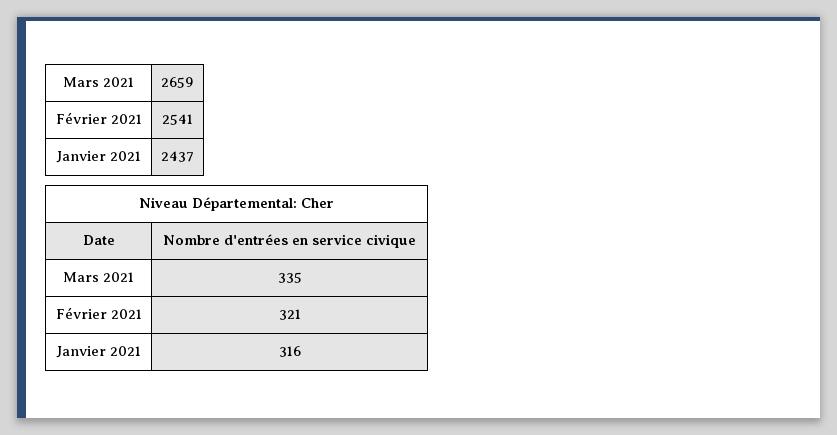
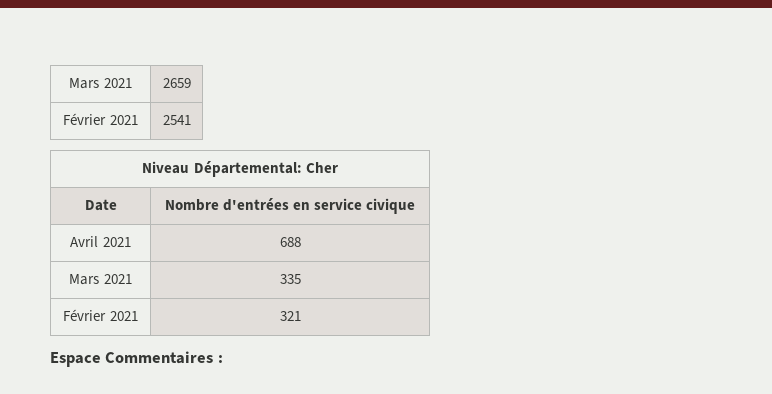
[56,151,141,163] [161,151,194,162] // Janvier 2021 | 2437 -> (191, 120) none
(416, 241) none -> [70,236,131,247] [279,237,301,247] // Avril 2021 | 688
[56,346,141,358] [278,346,301,357] // Janvier 2021 | 316 -> [50,351,223,367] // Espace Commentaires :

